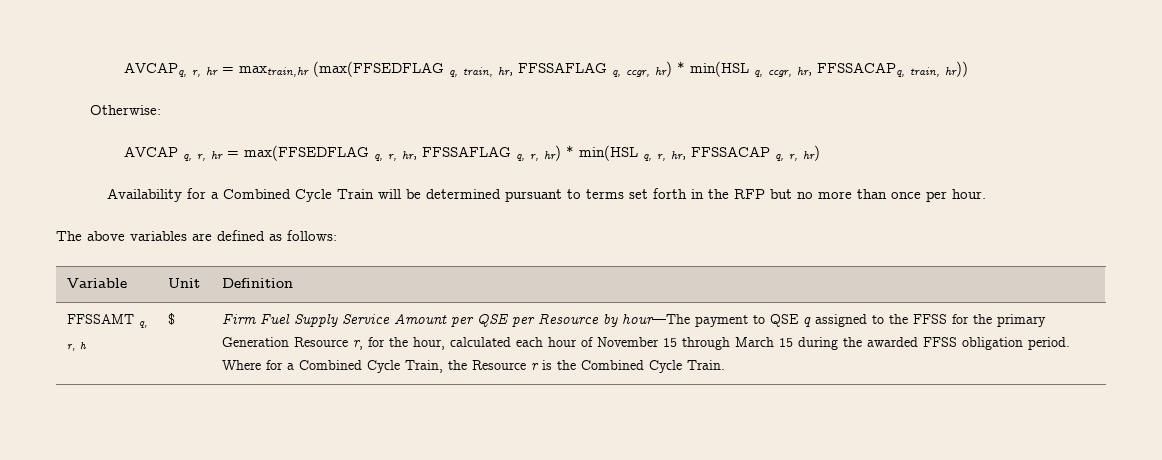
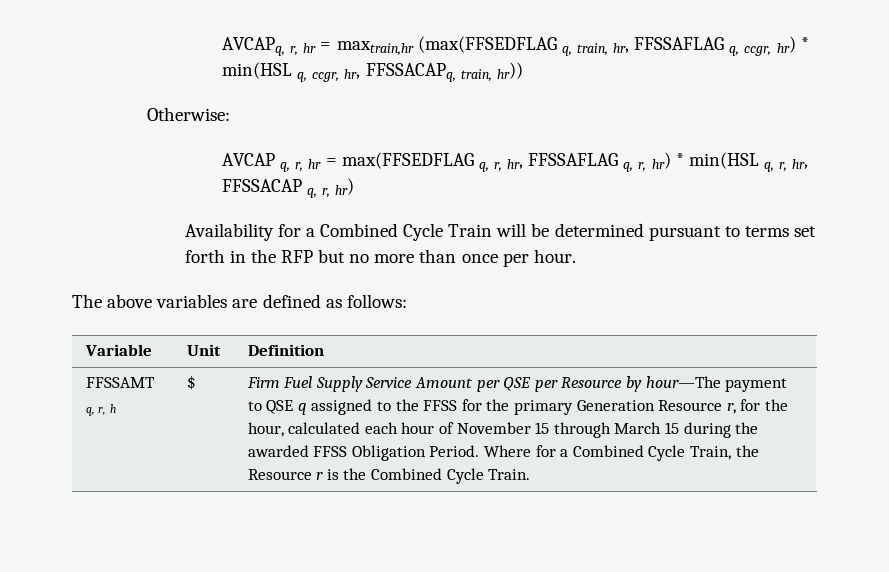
[961,337,1070,350] obligation period. -> [351,445,480,461] Obligation Period.

